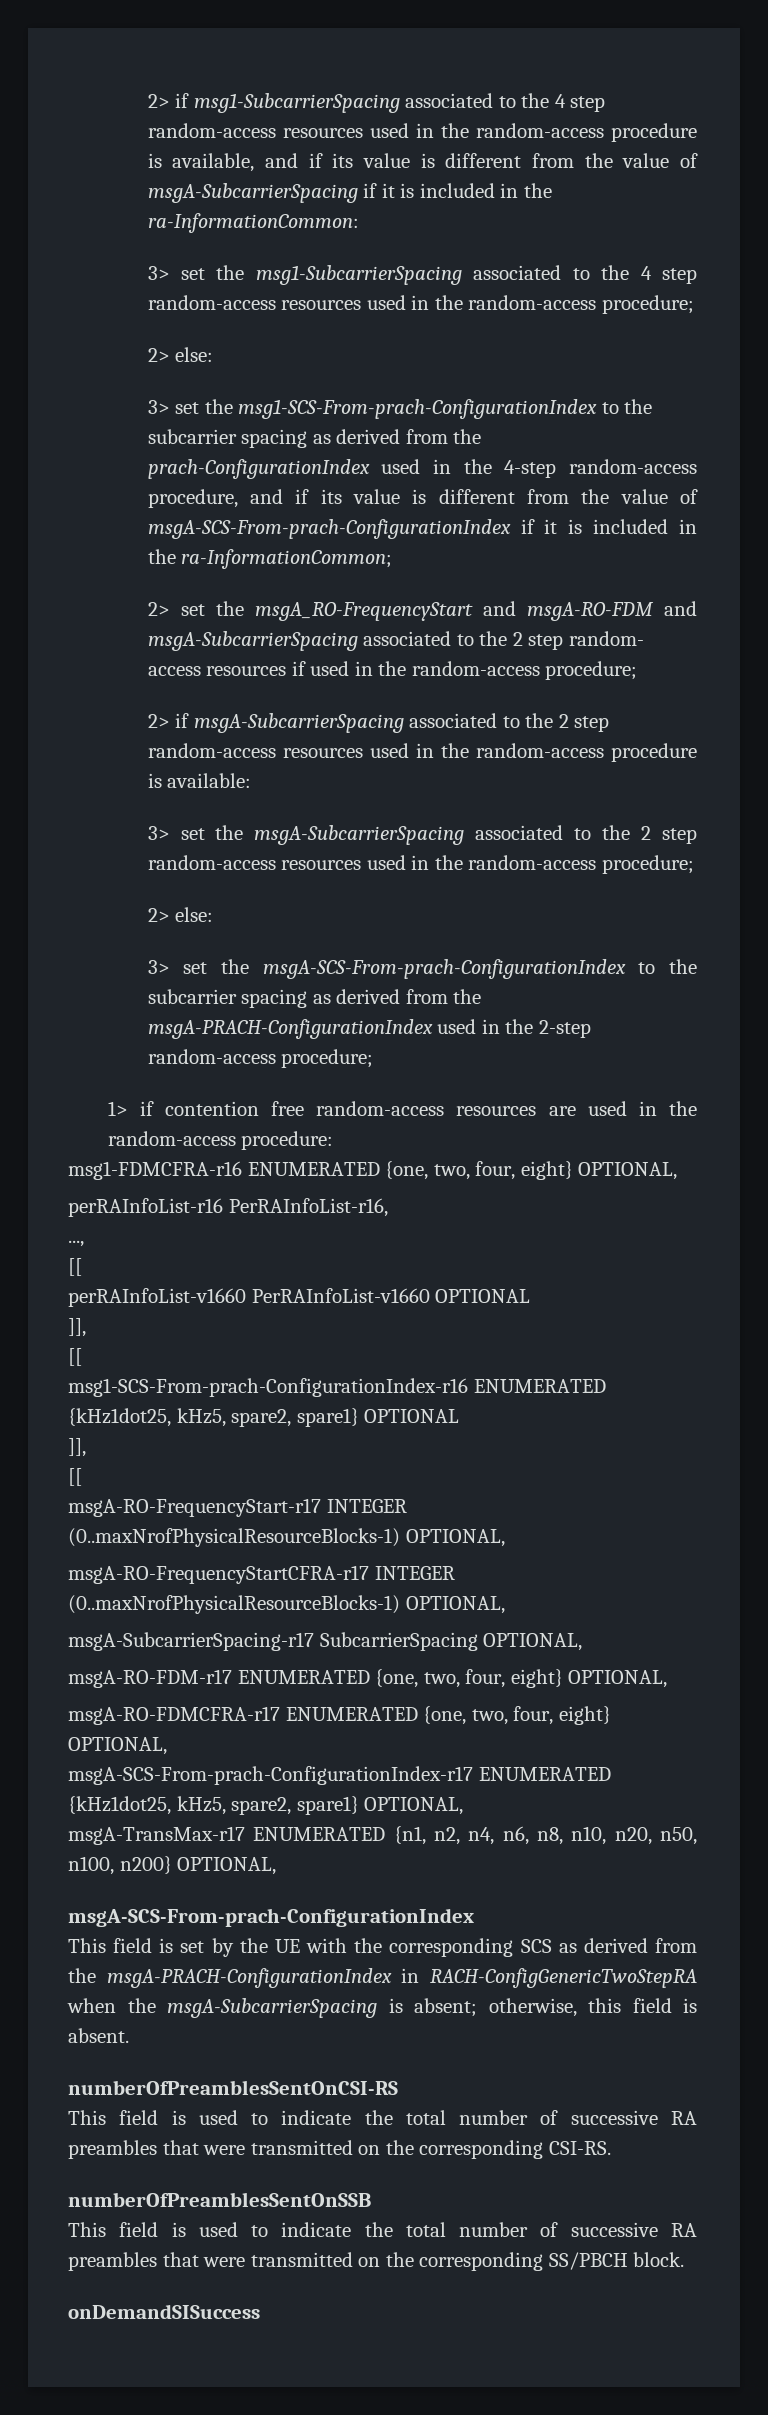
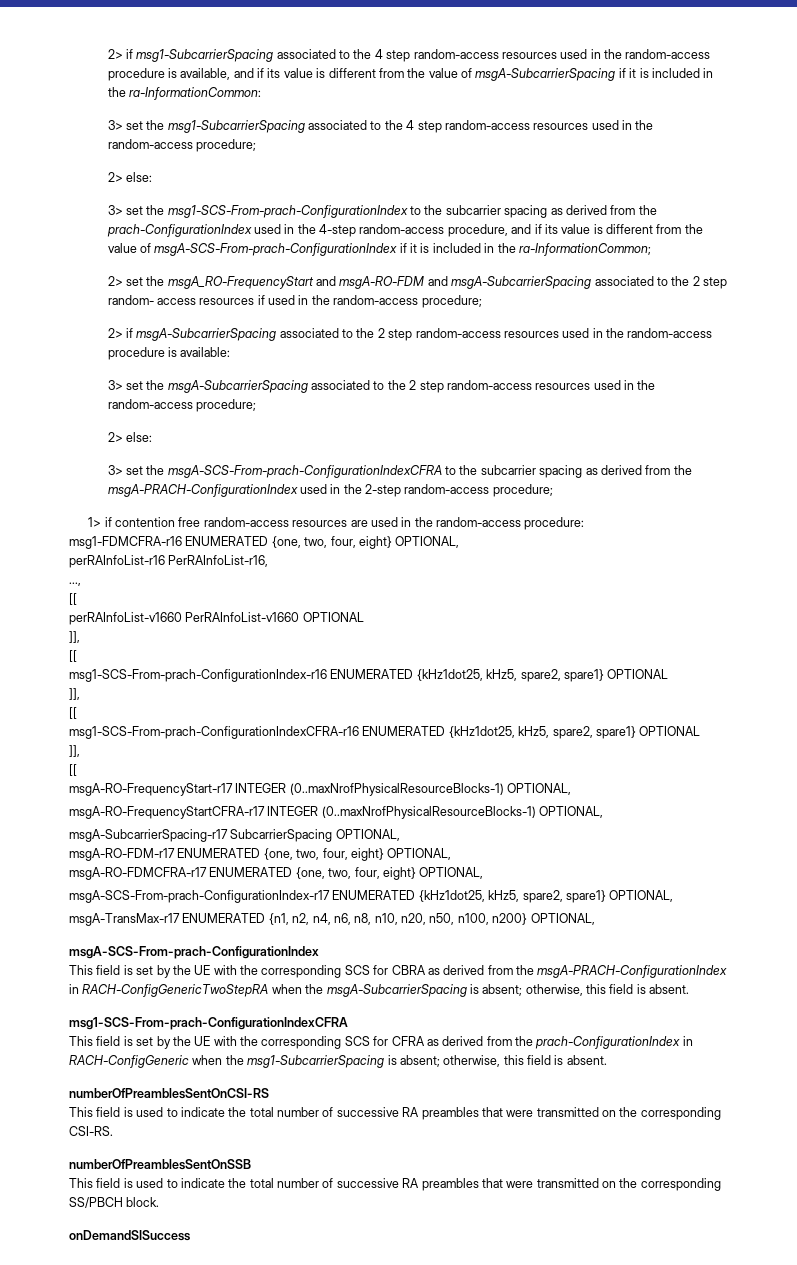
[262,959,626,979] msgA-SCS-From-prach-ConfigurationIndex -> [167,465,442,478] msgA-SCS-From-prach-ConfigurationIndexCFRA
(82, 1477) none -> [69,726,701,739] [69,745,80,757] [69,764,77,776] // msg1-SCS-From-prach-ConfigurationIndexCFRA-r16 ENUMERATED {kHz1dot25, kHz5, spare2, spare1} OPTIONAL // ]], // [[
(552, 1946) none -> [373,965,426,975] for CBRA
(129, 2035) none -> [69,1017,348,1030] [69,1036,693,1049] [69,1055,607,1068] // msg1-SCS-From-prach-ConfigurationIndexCFRA // This field is set by the UE with the corresponding SCS for CFRA as derived from the prach-ConfigurationIndex in RACH-ConfigGeneric when the msg1-SubcarrierSpacing is absent; otherwise, this field is absent.

